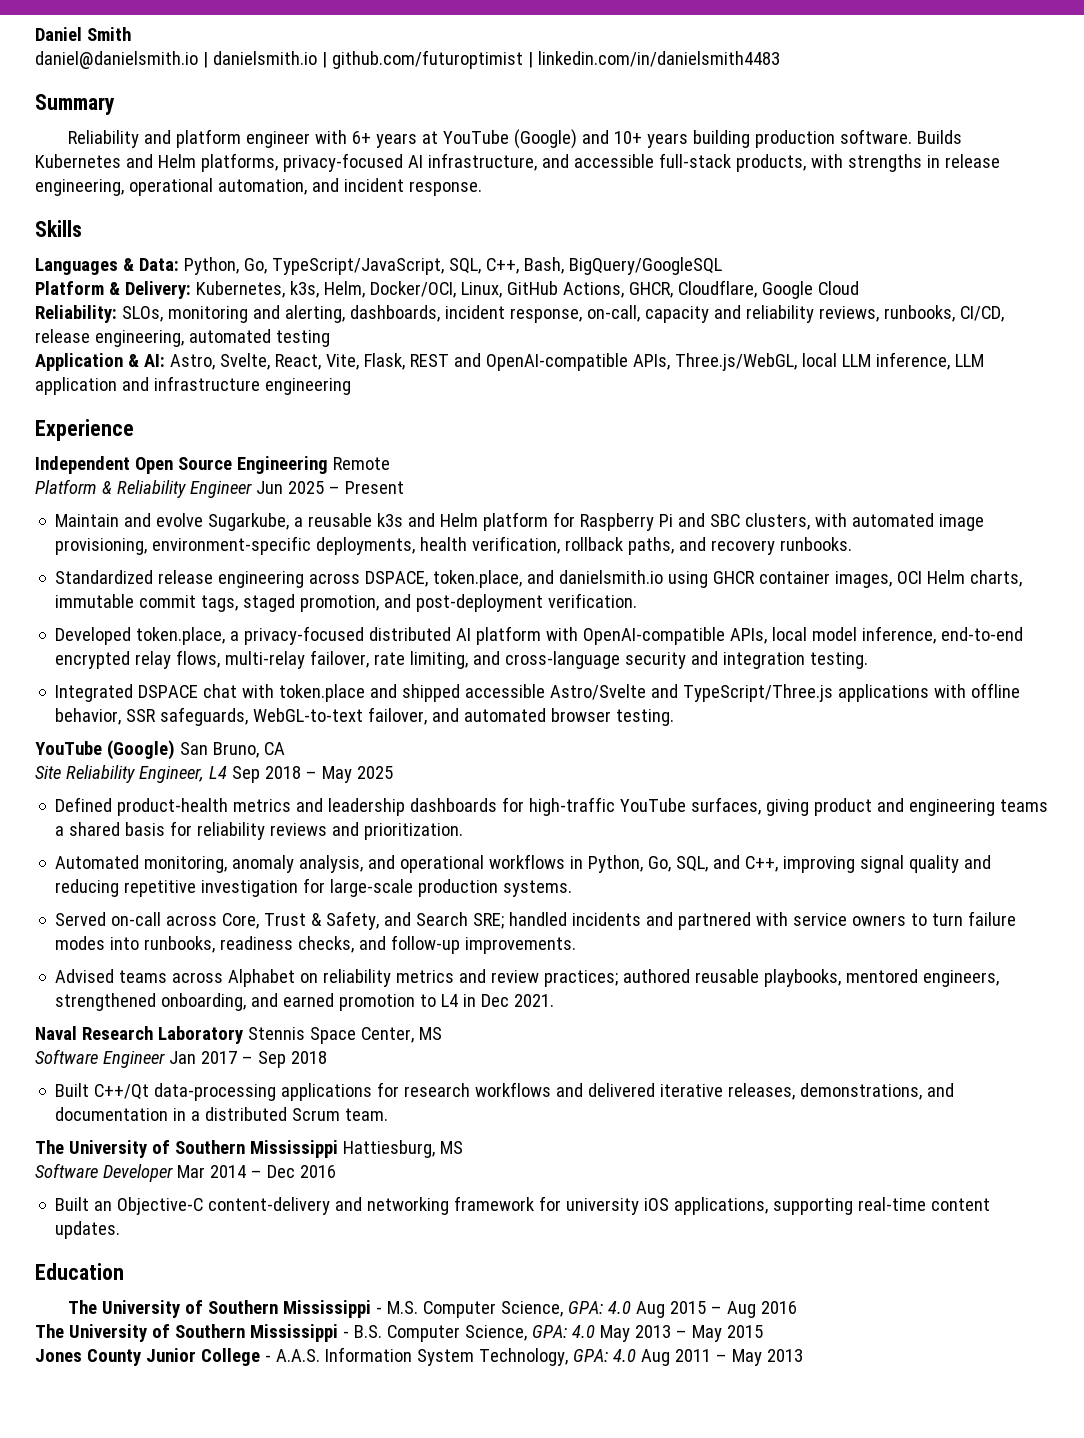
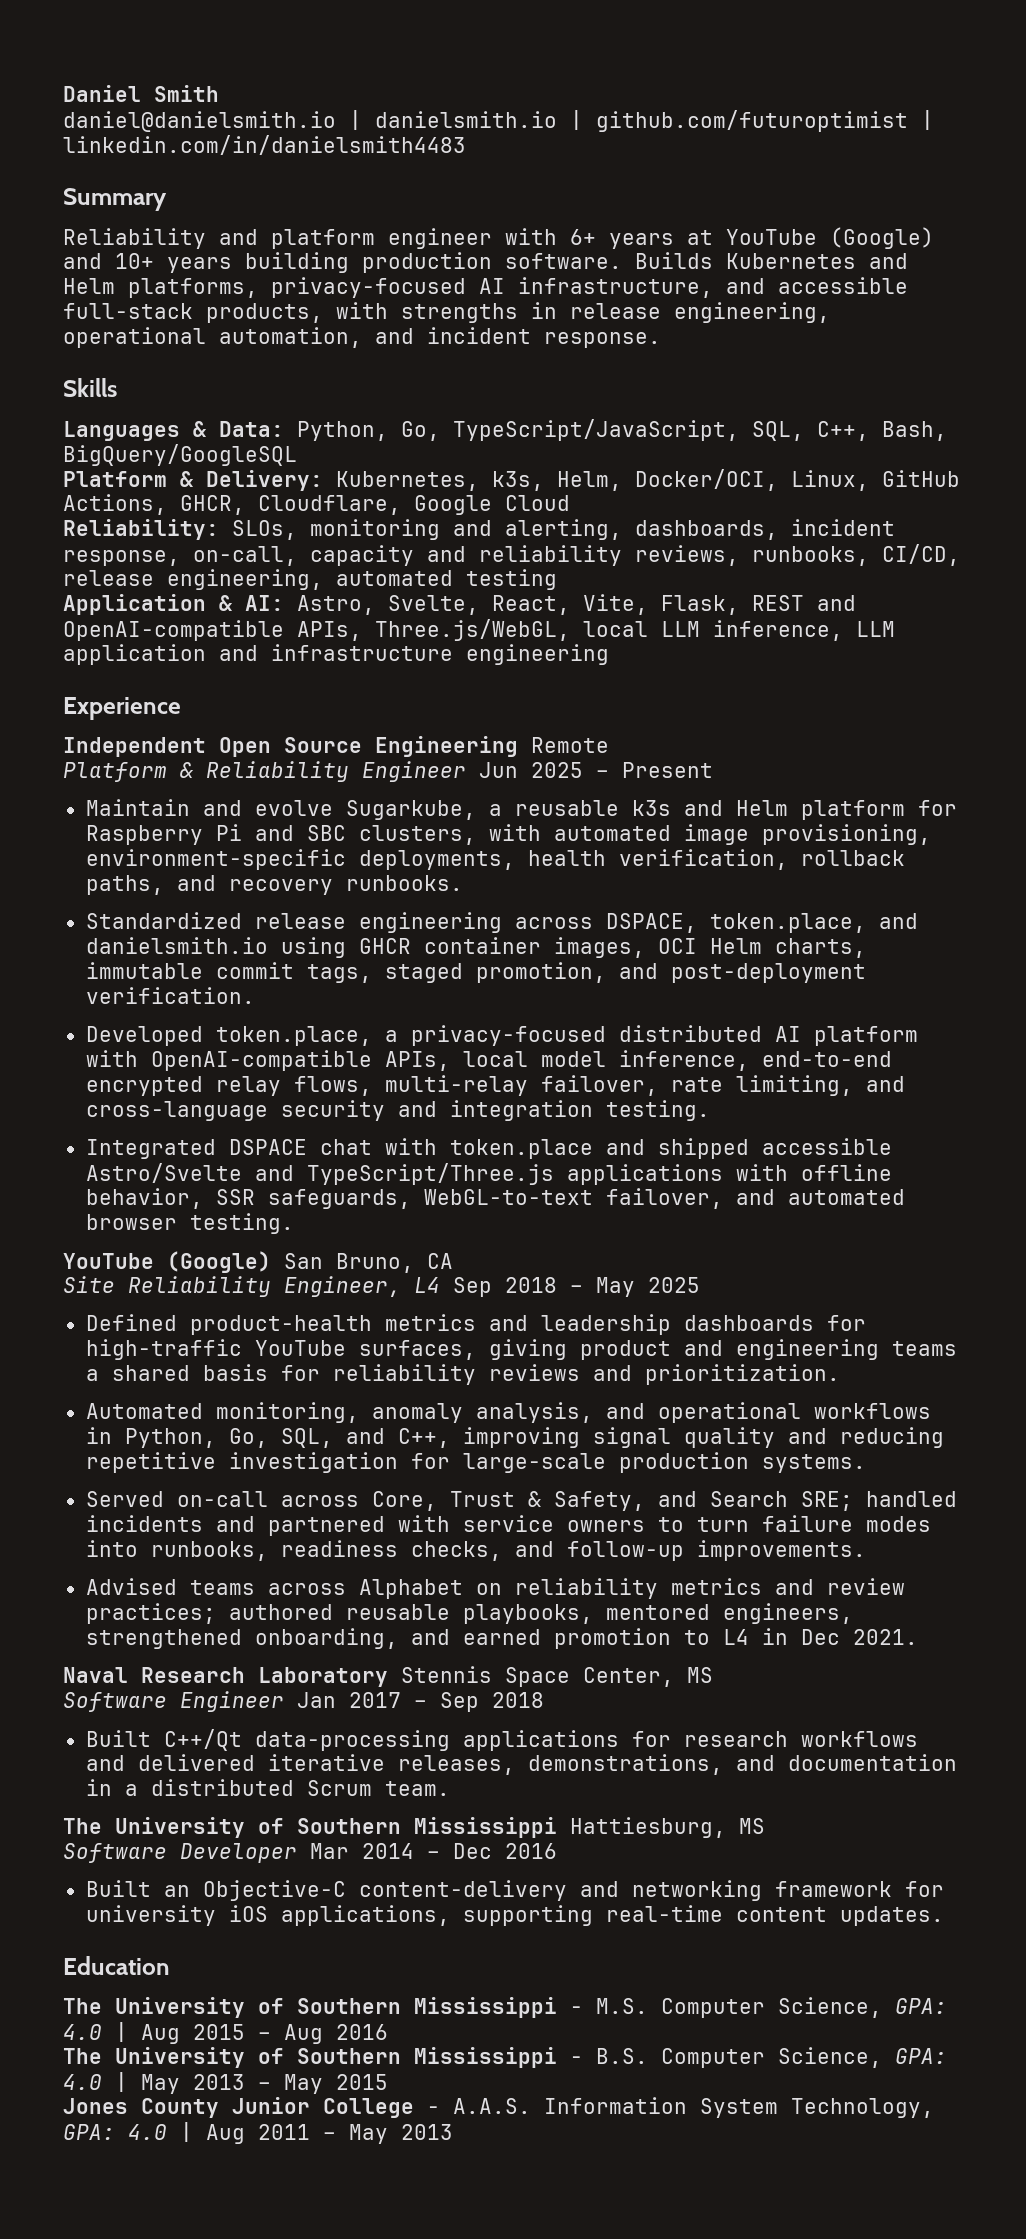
(632, 1307) none -> [115,2022,128,2042] |
(595, 1331) none -> [115,2072,128,2092] |
(636, 1355) none -> [180,2122,193,2142] |

